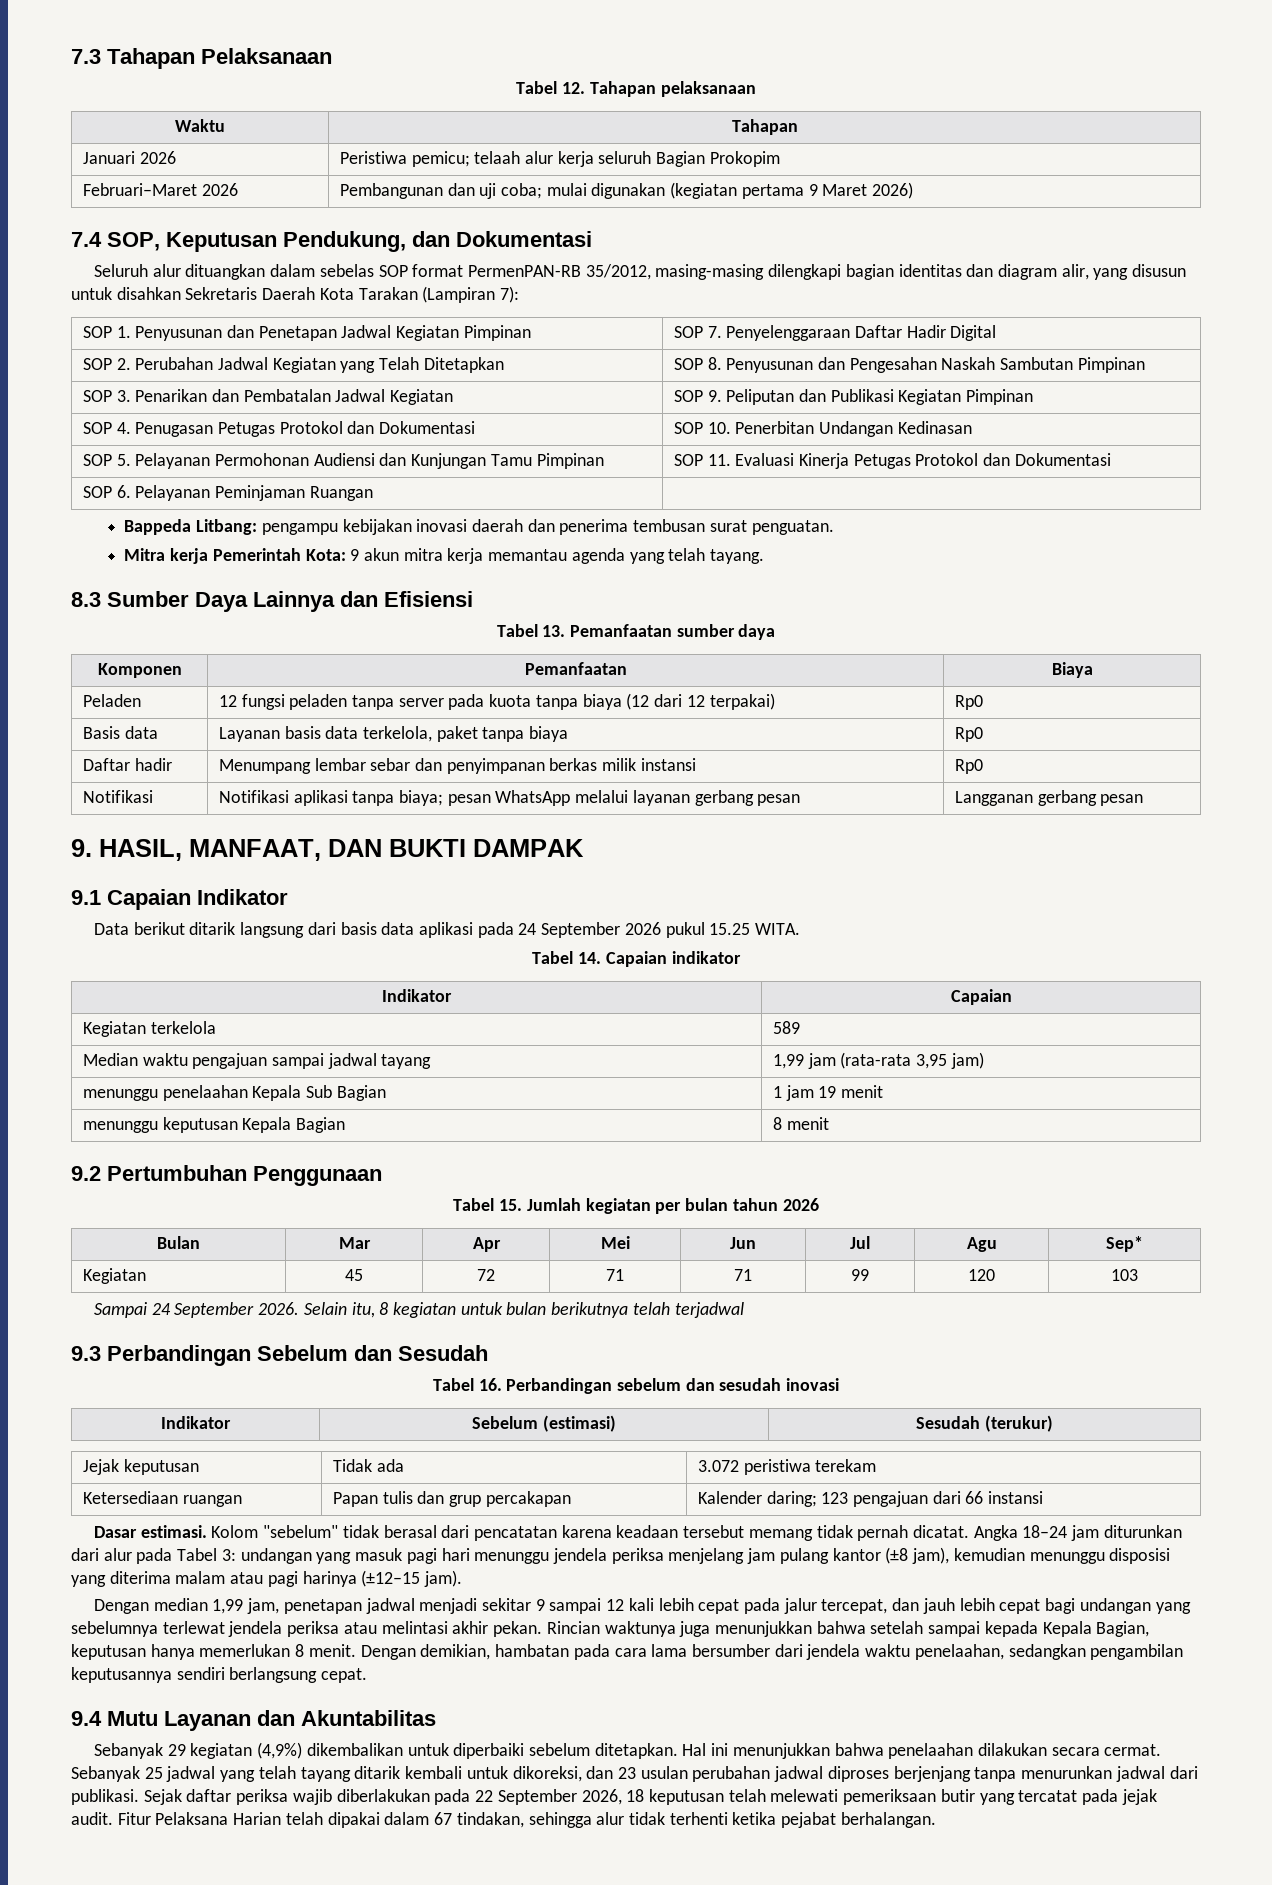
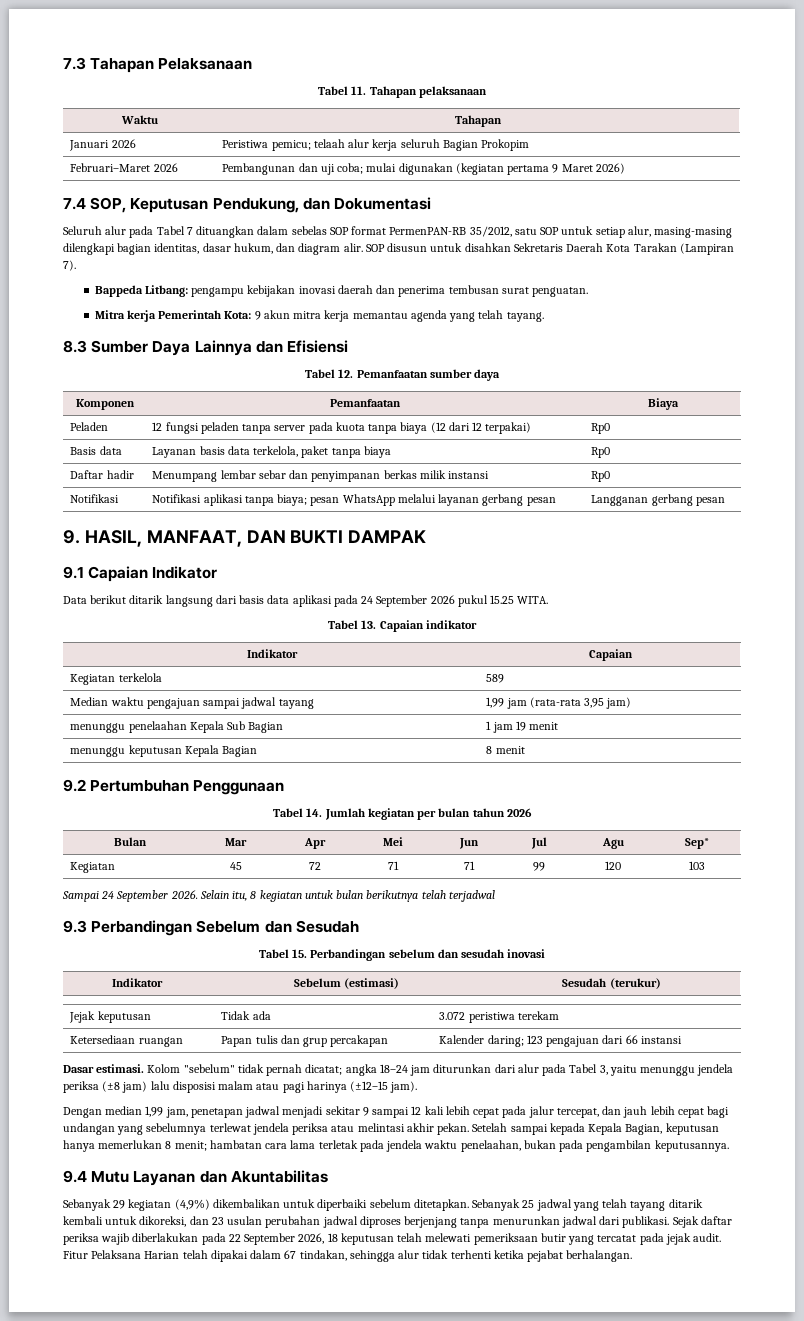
[562,82,586,94] 12. -> [351,86,367,95] 11.
(181, 270) none -> [129,226,193,238] pada Tabel 7
[655,264,1129,280] masing-masing dilengkapi bagian identitas dan diagram alir, yang -> [514,226,733,238] [63,243,385,255] satu SOP untuk setiap alur, masing-masing dilengkapi bagian identitas, dasar hukum, dan diagram alir. SOP
[500,286,520,303] [82,325,531,341] [673,325,997,341] [82,357,504,373] [673,357,1145,373] [82,389,454,405] [673,389,1034,405] [82,421,476,437] [673,421,972,437] [82,453,604,469] [673,453,1111,469] [82,485,373,501] 7): // SOP 1. Penyusunan dan Penetapan Jadwal Kegiatan Pimpinan | SOP 7. Penyelenggaraan Daftar Hadir Digital // SOP 2. Perubahan Jadwal Kegiatan yang Telah Ditetapkan | SOP 8. Penyusunan dan Pengesahan Naskah Sambutan Pimpinan // SOP 3. Penarikan dan Pembatalan Jadwal Kegiatan | SOP 9. Peliputan dan Publikasi Kegiatan Pimpinan // SOP 4. Penugasan Petugas Protokol dan Dokumentasi | SOP 10. Penerbitan Undangan Kedinasan // SOP 5. Pelayanan Permohonan Audiensi dan Kunjungan Tamu Pimpinan | SOP 11. Evaluasi Kinerja Petugas Protokol dan Dokumentasi // SOP 6. Pelayanan Peminjaman Ruangan | -> [63,260,76,271] 7).
[542,625,566,637] 13. -> [338,369,354,378] 12.
[578,952,602,964] 14. -> [361,620,377,629] 13.
[499,1199,523,1211] 15. -> [306,808,323,817] 14.
[478,1378,502,1391] 16. -> [292,949,308,958] 15.
[383,1525,1018,1541] berasal dari pencatatan karena keadaan tersebut memang tidak pernah dicatat. Angka -> [266,1064,377,1076] pernah dicatat; angka
[221,1547,1171,1564] [71,1571,171,1587] 3: undangan yang masuk pagi hari menunggu jendela periksa menjelang jam pulang kantor (±8 jam), kemudian menunggu disposisi yang diterima -> [599,1064,734,1076] [63,1081,216,1093] 3, yaitu menunggu jendela periksa (±8 jam) lalu disposisi
[546,1621,924,1637] Rincian waktunya juga menunjukkan bahwa setelah -> [472,1123,508,1132] Setelah
[308,1644,1184,1660] [71,1667,368,1683] menit. Dengan demikian, hambatan pada cara lama bersumber dari jendela waktu penelaahan, sedangkan pengambilan keputusannya sendiri berlangsung cepat. -> [174,1140,729,1152] menit; hambatan cara lama terletak pada jendela waktu penelaahan, bukan pada pengambilan keputusannya.
[682,1743,1162,1759] Hal ini menunjukkan bahwa penelaahan dilakukan secara cermat. -> (469, 1205) none

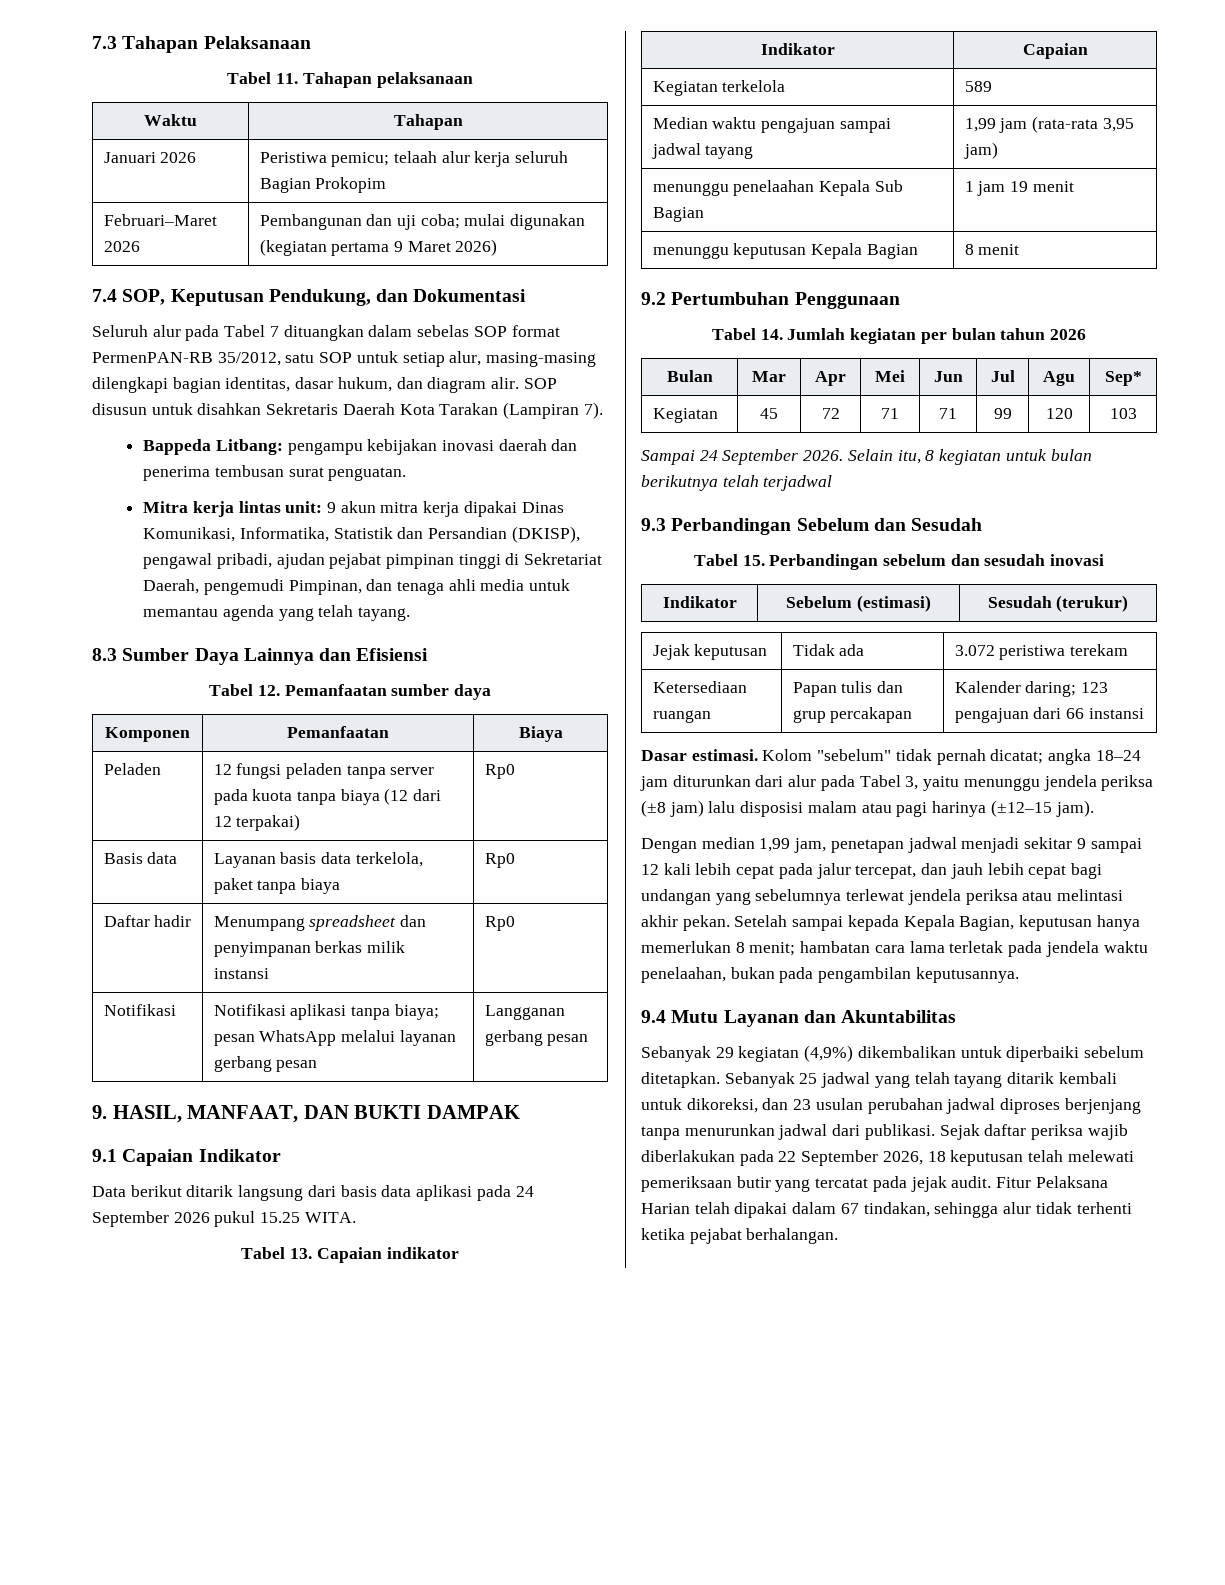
[158,310,252,319] Pemerintah Kota: -> [238,501,323,513] lintas unit:
(350, 316) none -> [463,501,564,517] [143,526,580,543] [143,553,603,569] [143,579,571,595] dipakai Dinas Komunikasi, Informatika, Statistik dan Persandian (DKISP), pengawal pribadi, ajudan pejabat pimpinan tinggi di Sekretariat Daerah, pengemudi Pimpinan, dan tenaga ahli media untuk
[220,470,286,479] lembar sebar -> [309,915,397,931] spreadsheet

